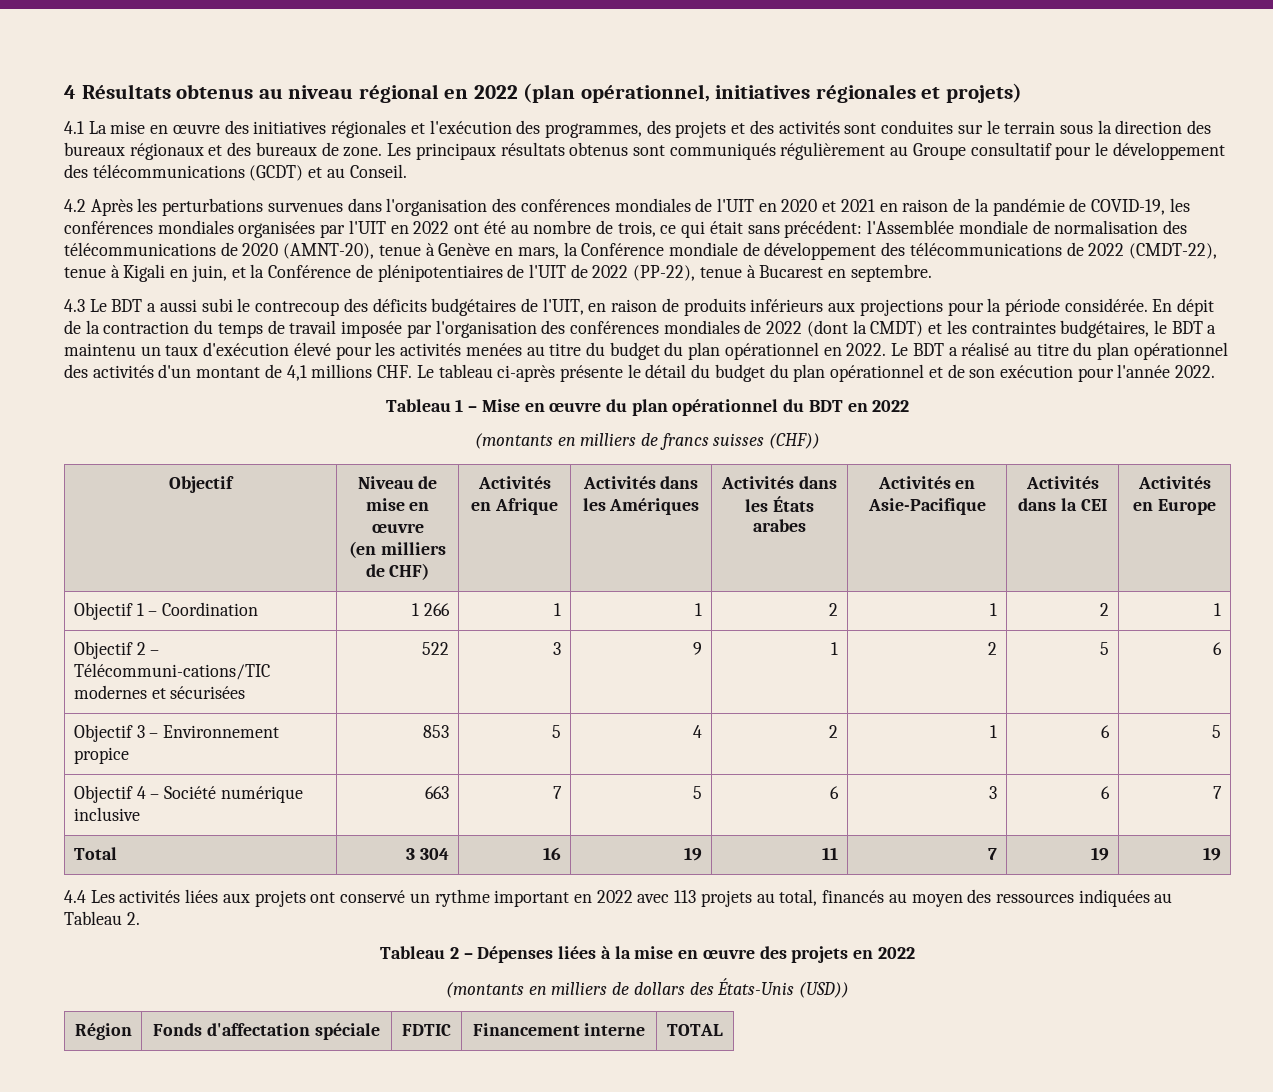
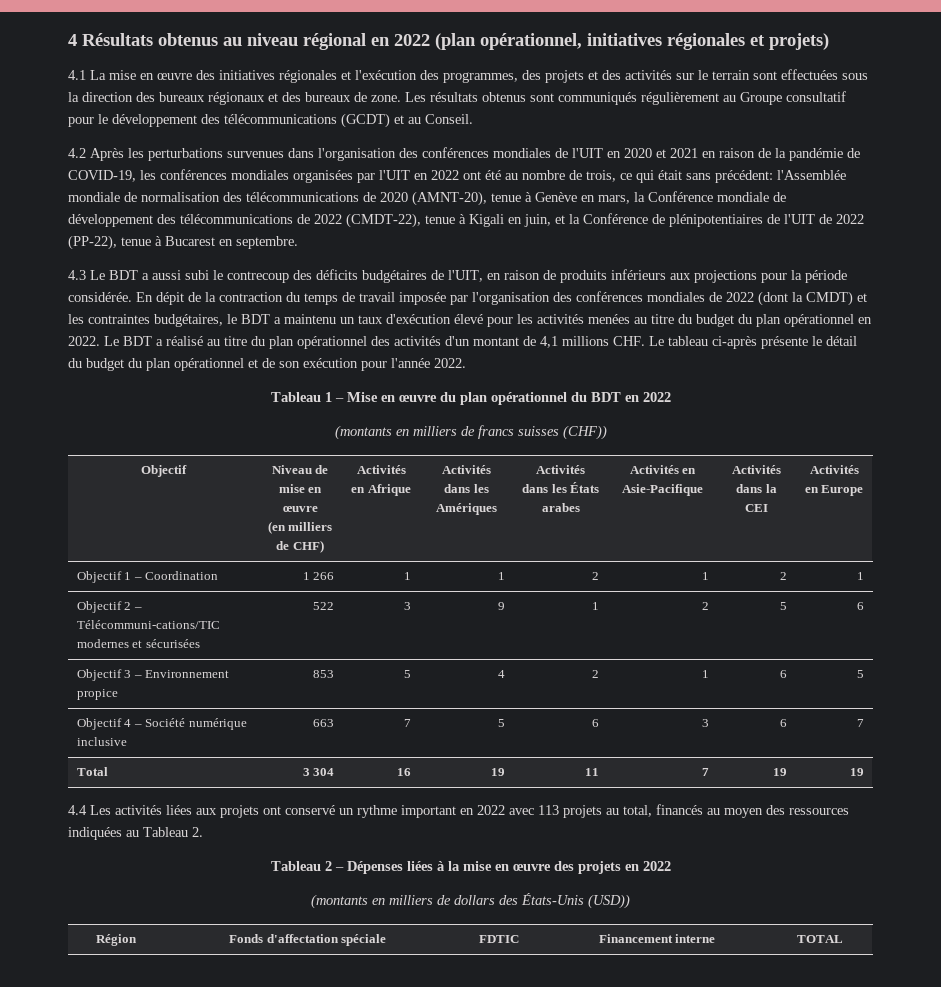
[844,120,954,134] sont conduites -> (672, 75) none
(1056, 127) none -> [753,69,838,80] sont effectuées
[415,143,496,160] principaux -> (426, 97) none

